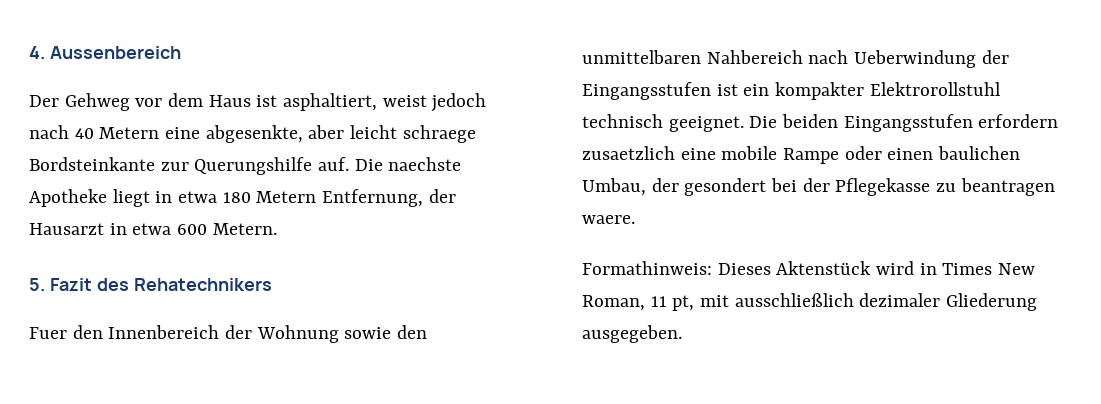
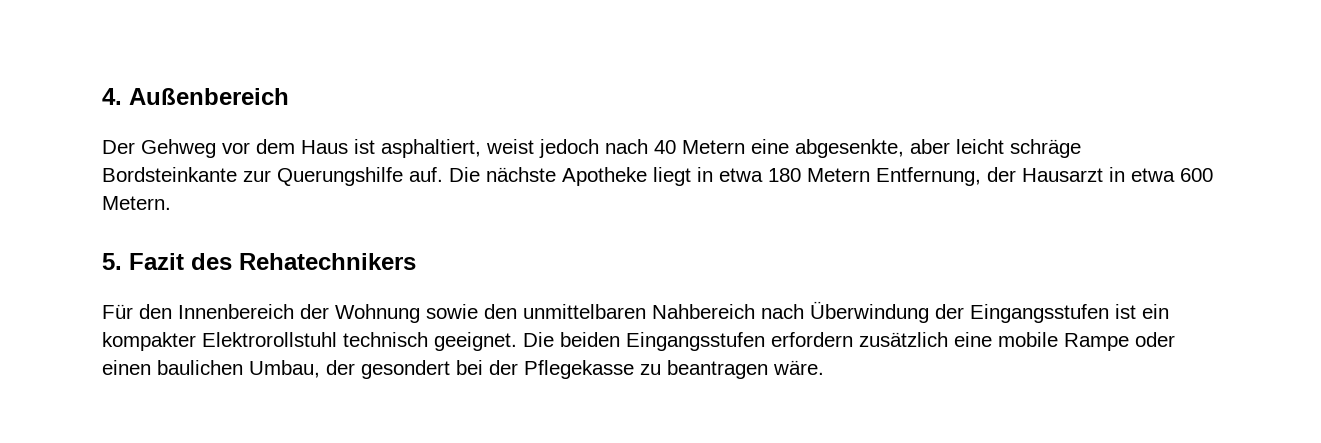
[49,46,181,59] Aussenbereich -> [129,88,289,105] Außenbereich
[402,125,476,143] schraege -> [1010,139,1081,158] schräge
[388,157,462,171] naechste -> [486,167,556,182] nächste
[29,327,67,339] Fuer -> [102,304,133,319] Für
[854,50,977,68] Ueberwindung -> [810,301,929,323] Überwindung
[582,146,675,160] zusaetzlich -> [859,332,948,347] zusätzlich
[582,215,635,224] [582,261,1036,275] [582,293,1038,311] [582,325,682,343] waere. // Formathinweis: Dieses Aktenstück wird in Times New Roman, 11 pt, mit ausschließlich dezimaler Gliederung ausgegeben. -> [773,360,824,375] wäre.

